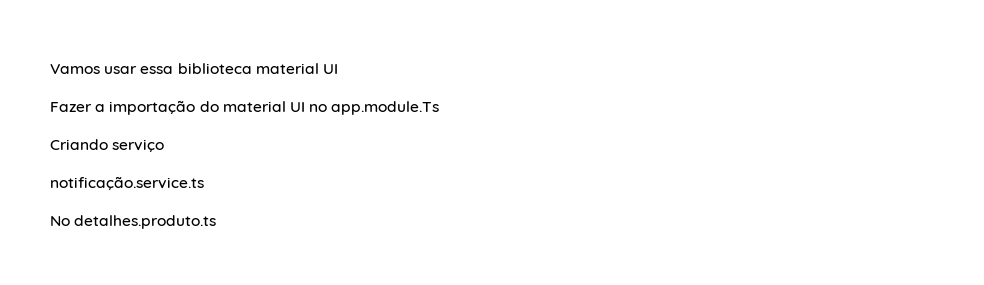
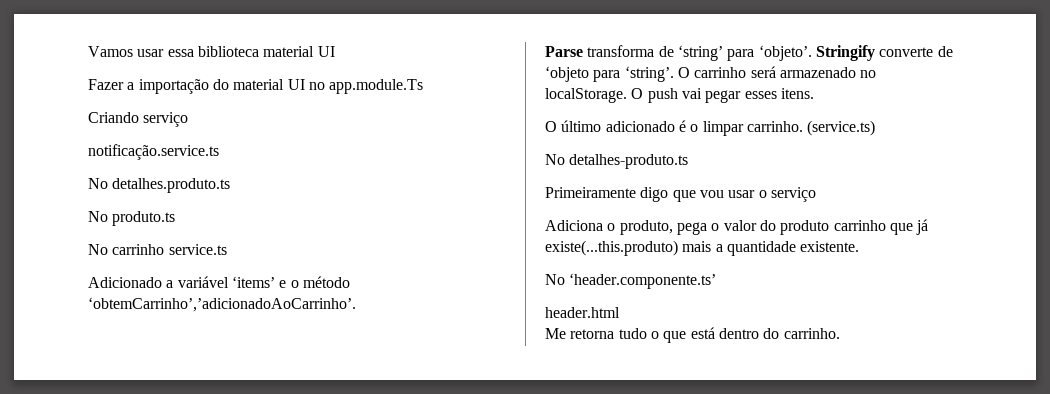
(217, 222) none -> [88,211,176,226] [88,244,227,255] [88,276,350,288] [88,297,356,312] [545,45,953,61] [545,66,877,82] [545,88,814,103] [545,120,876,136] [545,154,689,169] [545,187,816,202] [545,219,929,235] [545,240,860,256] [545,273,717,289] [545,307,620,318] [545,327,840,343] // No produto.ts // No carrinho service.ts // Adicionado a variável ‘items’ e o método ‘obtemCarrinho’,’adicionadoAoCarrinho’. // Parse transforma de ‘string’ para ‘objeto’. Stringify converte de ‘objeto para ‘string’. O carrinho será armazenado no localStorage. O push vai pegar esses itens. // O último adicionado é o limpar carrinho. (service.ts) // No detalhes-produto.ts // Primeiramente digo que vou usar o serviço // Adiciona o produto, pega o valor do produto carrinho que já existe(...this.produto) mais a quantidade existente. // No ‘header.componente.ts’ // header.html // Me retorna tudo o que está dentro do carrinho.

